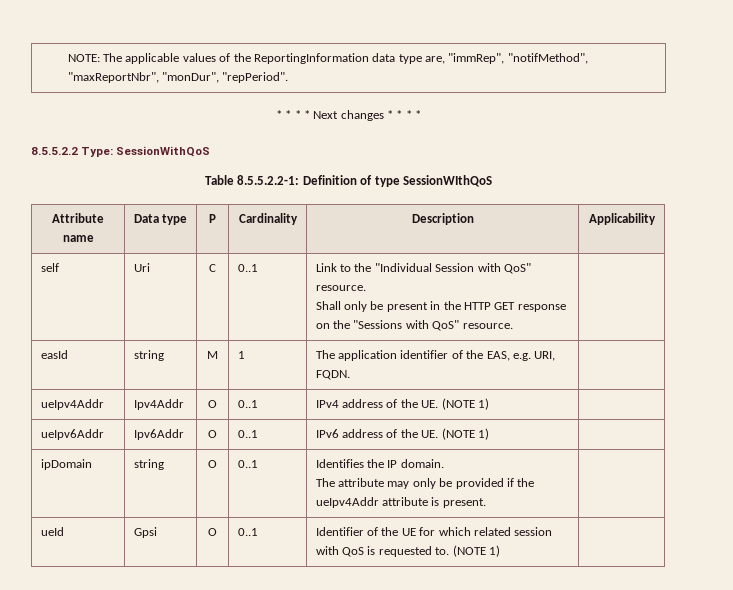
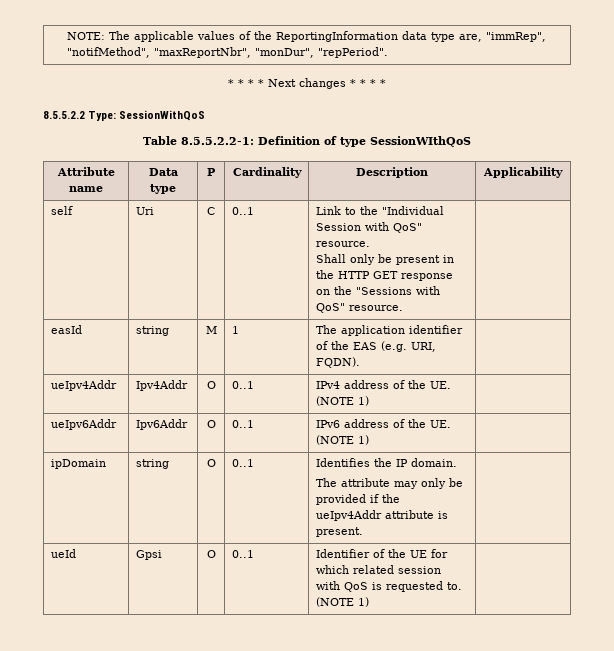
[486,351,556,361] [315,370,350,380] EAS, e.g. URI, FQDN. -> [352,341,436,352] [315,357,360,368] EAS (e.g. URI, FQDN).

